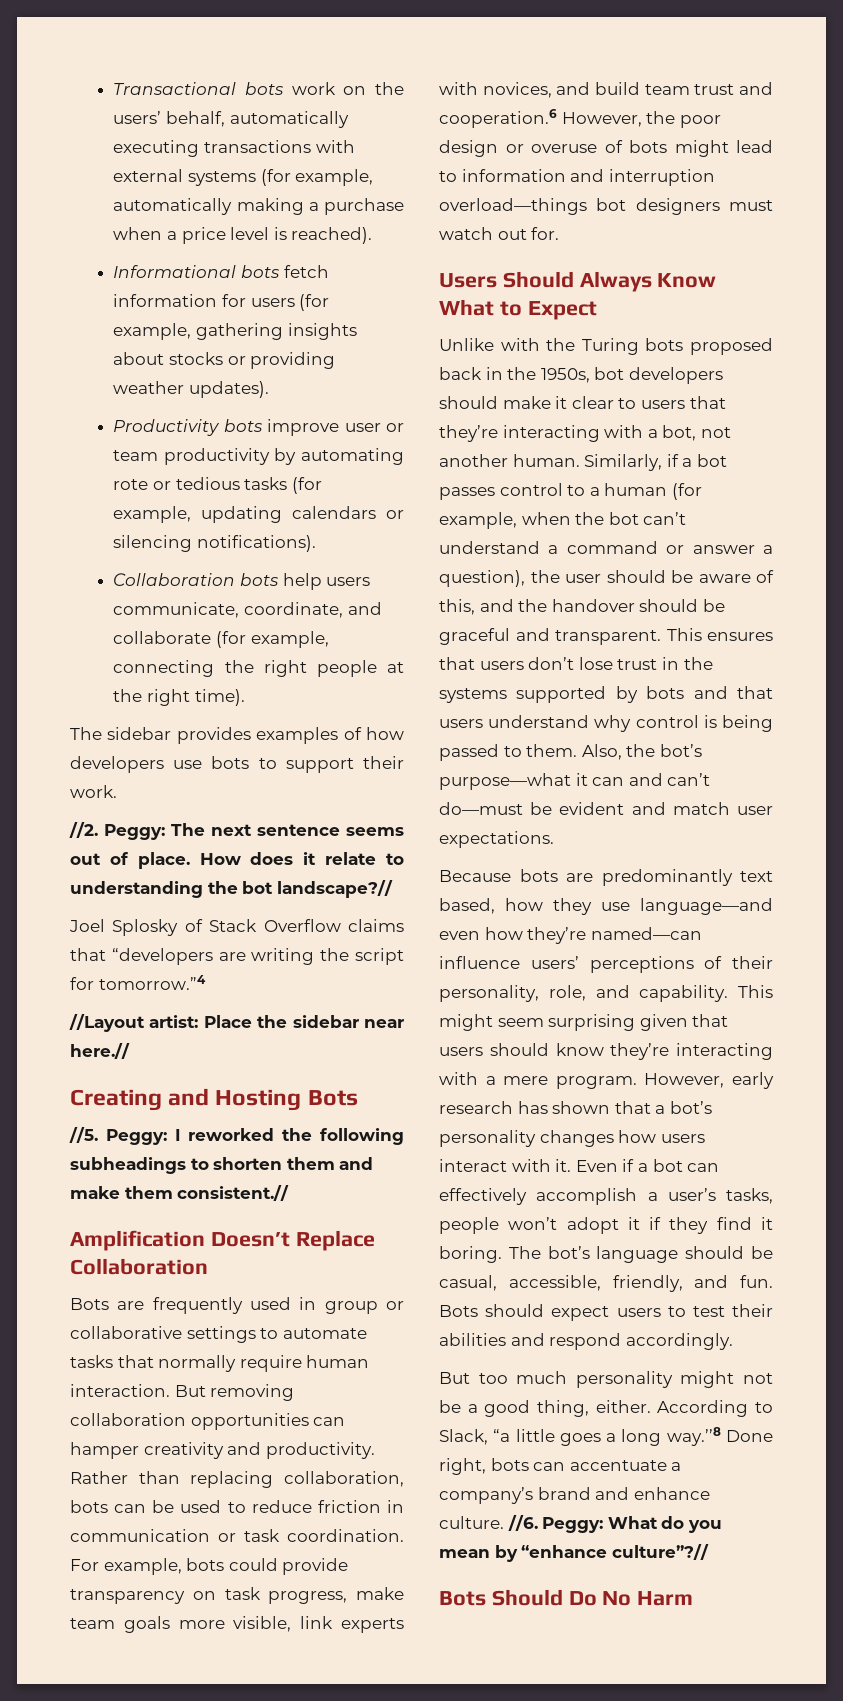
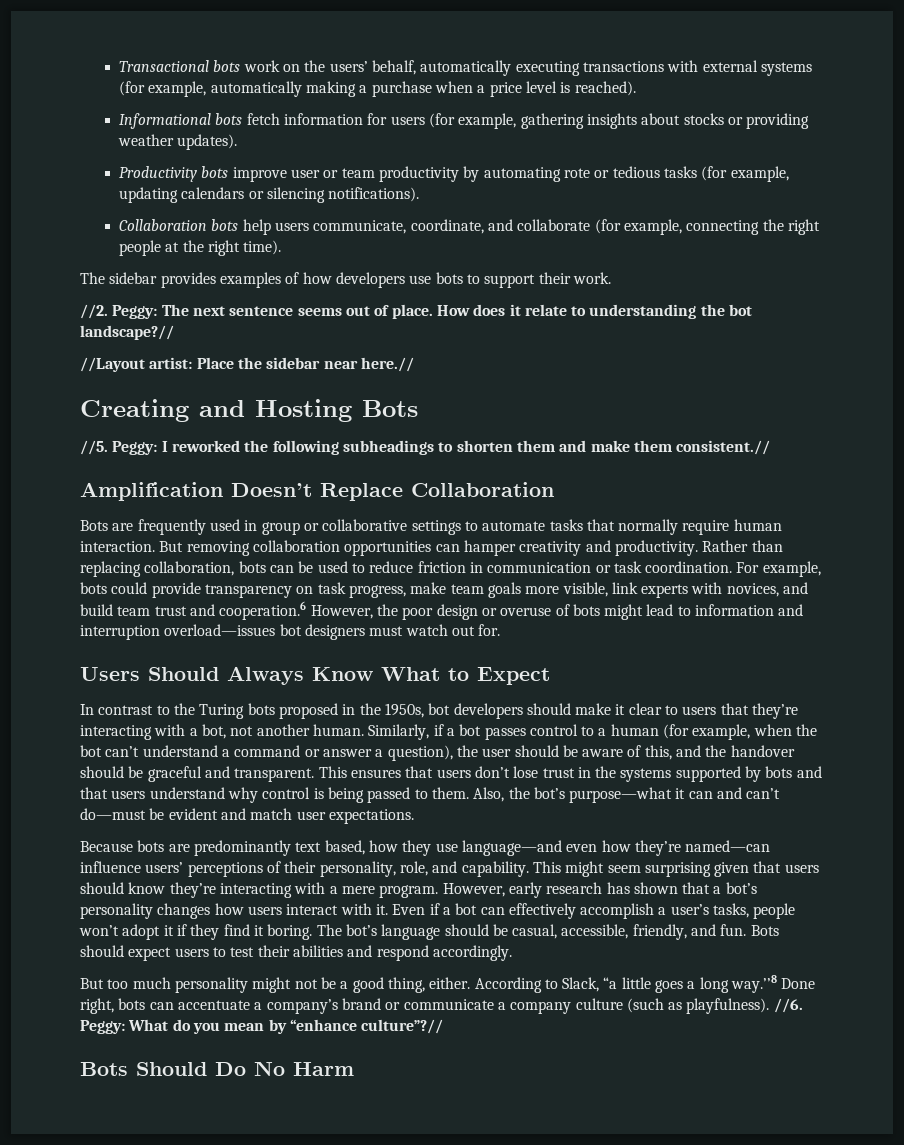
[69,919,404,936] [70,948,405,965] [70,975,206,990] // Joel Splosky of Stack Overflow claims that “developers are writing the script for tomorrow.”4 -> (174, 332) none
[439,198,587,215] overload—things -> [164,624,276,636] overload—issues
[439,338,540,351] Unlike with -> [80,704,170,715] In contrast to
[439,367,482,380] back -> (338, 711) none
[595,1487,710,1500] [439,1516,504,1529] and enhance culture. -> [385,998,770,1014] or communicate a company culture (such as playfulness).

